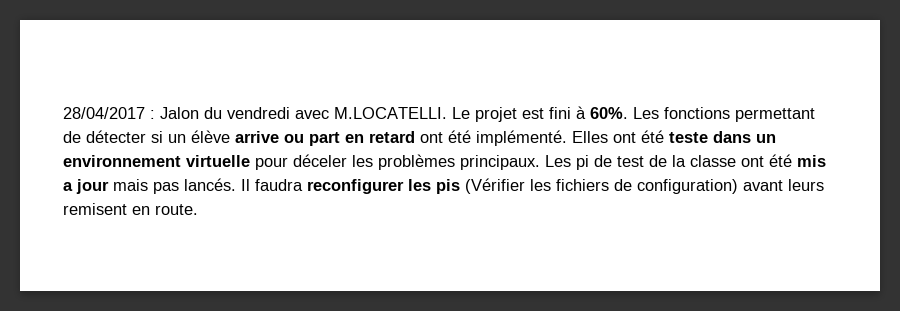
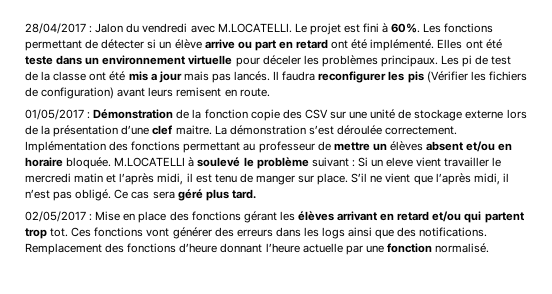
(198, 209) none -> [25,109,527,121] [25,125,458,137] [25,141,513,153] [25,157,502,169] [25,173,509,185] [25,189,256,201] [25,211,524,223] [25,227,488,239] [25,243,490,255] // 01/05/2017 : Démonstration de la fonction copie des CSV sur une unité de stockage externe lors de la présentation d’une clef maitre. La démonstration s’est déroulée correctement. Implémentation des fonctions permettant au professeur de mettre un élèves absent et/ou en horaire bloquée. M.LOCATELLI à soulevé le problème suivant : Si un eleve vient travailler le mercredi matin et l’après midi, il est tenu de manger sur place. S’il ne vient que l’après midi, il n’est pas obligé. Ce cas sera géré plus tard. // 02/05/2017 : Mise en place des fonctions gérant les élèves arrivant en retard et/ou qui partent trop tot. Ces fonctions vont générer des erreurs dans les logs ainsi que des notifications. Remplacement des fonctions d’heure donnant l’heure actuelle par une fonction normalisé.

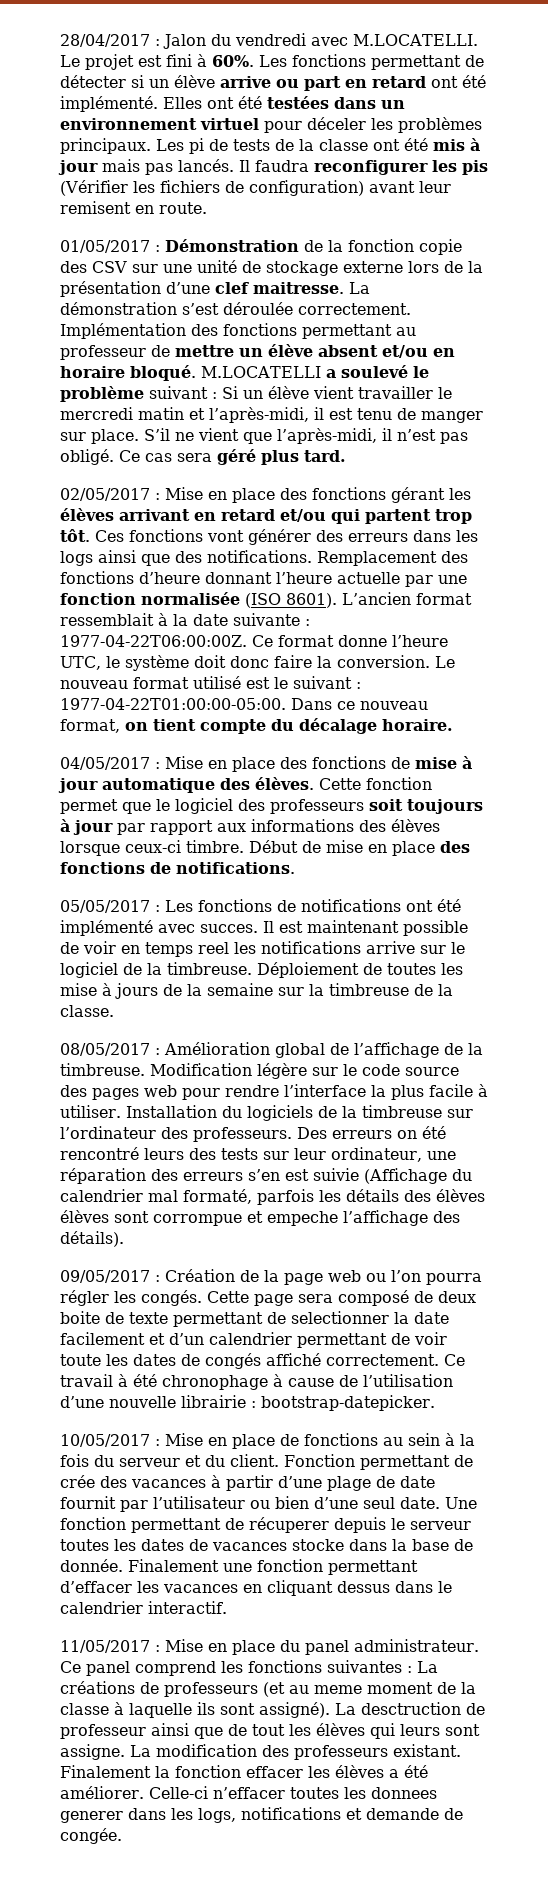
[25,56,53,65] teste -> [267,96,329,109] testées
[188,55,233,65] virtuelle -> [200,118,259,130] virtuel
[491,56,512,65] test -> [233,139,270,151] tests
[150,73,157,81] a -> [470,138,480,151] à
[148,87,174,97] leurs -> [418,181,451,193] leur
[175,125,212,135] maitre. -> [253,282,344,294] maitresse.
[389,141,423,151] élèves -> [268,344,313,357] élève
[66,157,195,169] bloquée. M.LOCATELLI à -> [130,365,336,381] bloqué. M.LOCATELLI a
[386,157,414,167] eleve -> [268,386,309,399] élève
[119,173,184,185] l’après midi, -> [209,407,309,423] l’après-midi,
[435,173,500,185] l’après midi, -> [277,428,377,444] l’après-midi,
[50,228,69,237] tot. -> [60,529,90,542] tôt.
[435,243,490,253] normalisé. -> [141,592,472,608] [60,613,310,626] [60,635,448,647] [60,655,455,671] [60,676,361,689] [60,698,428,710] [60,718,453,734] [60,756,472,772] [58,777,432,793] [60,798,483,814] [60,819,440,835] [60,840,470,856] [60,862,295,874] [60,899,461,913] [60,920,468,936] [60,941,465,957] [60,962,463,978] [60,983,453,999] [60,1005,114,1017] [60,1042,483,1058] [60,1063,459,1079] [60,1084,488,1100] [60,1105,473,1121] [60,1126,446,1142] [60,1147,456,1162] [60,1168,472,1184] [60,1189,485,1205] [60,1210,460,1226] [60,1231,124,1247] [60,1269,482,1285] [60,1290,476,1306] [60,1311,449,1327] [60,1332,447,1348] [60,1353,465,1369] [60,1374,453,1390] [60,1395,435,1411] [60,1433,475,1449] [60,1454,473,1470] [60,1475,435,1491] [60,1496,477,1512] [60,1517,471,1533] [60,1539,473,1551] [60,1559,418,1575] [60,1580,452,1596] [60,1601,227,1614] [60,1639,479,1655] [60,1660,438,1676] [60,1681,476,1697] [60,1702,485,1718] [60,1723,480,1739] [60,1744,461,1760] [60,1765,428,1778] [60,1786,437,1799] [60,1807,463,1823] [60,1828,122,1844] normalisée (ISO 8601). L’ancien format ressemblait à la date suivante : 1977-04-22T06:00:00Z. Ce format donne l’heure UTC, le système doit donc faire la conversion. Le nouveau format utilisé est le suivant : 1977-04-22T01:00:00-05:00. Dans ce nouveau format, on tient compte du décalage horaire. // 04/05/2017 : Mise en place des fonctions de mise à jour automatique des élèves. Cette fonction permet que le logiciel des professeurs soit toujours à jour par rapport aux informations des élèves lorsque ceux-ci timbre. Début de mise en place des fonctions de notifications. // 05/05/2017 : Les fonctions de notifications ont été implémenté avec succes. Il est maintenant possible de voir en temps reel les notifications arrive sur le logiciel de la timbreuse. Déploiement de toutes les mise à jours de la semaine sur la timbreuse de la classe. // 08/05/2017 : Amélioration global de l’affichage de la timbreuse. Modification légère sur le code source des pages web pour rendre l’interface la plus facile à utiliser. Installation du logiciels de la timbreuse sur l’ordinateur des professeurs. Des erreurs on été rencontré leurs des tests sur leur ordinateur, une réparation des erreurs s’en est suivie (Affichage du calendrier mal formaté, parfois les détails des élèves élèves sont corrompue et empeche l’affichage des détails). // 09/05/2017 : Création de la page web ou l’on pourra régler les congés. Cette page sera composé de deux boite de texte permettant de selectionner la date facilement et d’un calendrier permettant de voir toute les dates de congés affiché correctement. Ce travail à été chronophage à cause de l’utilisation d’une nouvelle librairie : bootstrap-datepicker. // 10/05/2017 : Mise en place de fonctions au sein à la fois du serveur et du client. Fonction permettant de crée des vacances à partir d’une plage de date fournit par l’utilisateur ou bien d’une seul date. Une fonction permettant de récuperer depuis le serveur toutes les dates de vacances stocke dans la base de donnée. Finalement une fonction permettant d’effacer les vacances en cliquant dessus dans le calendrier interactif. // 11/05/2017 : Mise en place du panel administrateur. Ce panel comprend les fonctions suivantes : La créations de professeurs (et au meme moment de la classe à laquelle ils sont assigné). La desctruction de professeur ainsi que de tout les élèves qui leurs sont assigne. La modification des professeurs existant. Finalement la fonction effacer les élèves a été améliorer. Celle-ci n’effacer toutes les donnees generer dans les logs, notifications et demande de congée.

